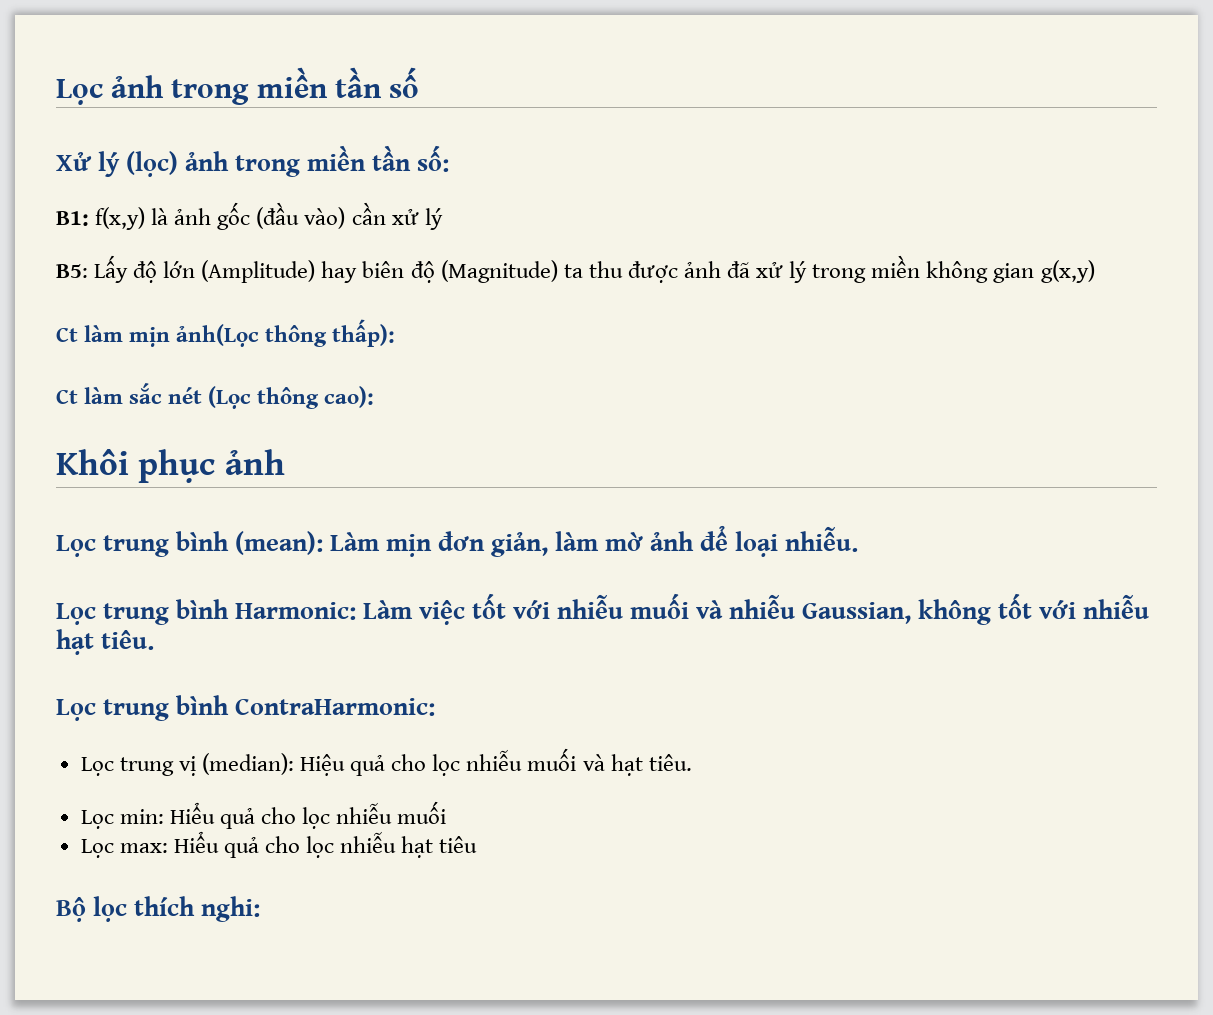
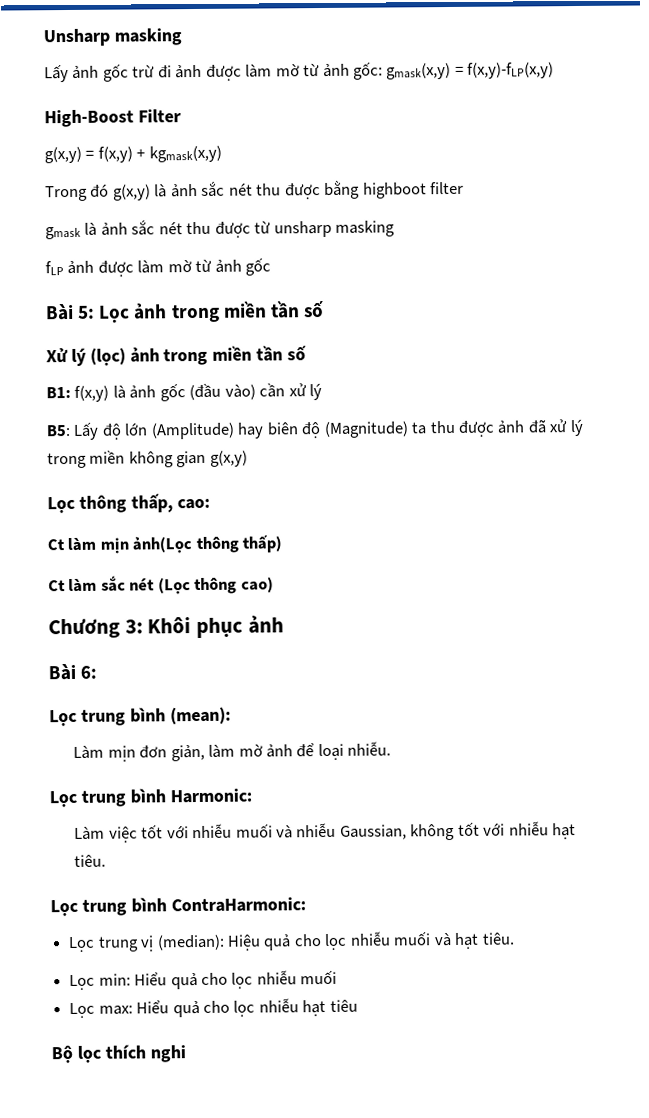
(56, 92) none -> [43,28,182,47] [44,62,555,83] [44,109,182,128] [44,145,222,164] [45,180,465,202] [45,220,396,240] [45,258,272,277] [45,303,96,321] Unsharp masking // Lấy ảnh gốc trừ đi ảnh được làm mờ từ ảnh gốc: gmask(x,y) = f(x,y)-fLP(x,y) // High-Boost Filter // g(x,y) = f(x,y) + kgmask(x,y) // Trong đó g(x,y) là ảnh sắc nét thu được bằng highboot filter // gmask là ảnh sắc nét thu được từ unsharp masking // fLP ảnh được làm mờ từ ảnh gốc // Bài 5:
[417,145,450,172] số: -> [287,345,308,361] số
(1095, 271) none -> [47,493,210,514] // Lọc thông thấp, cao:
[332,319,396,347] thấp): -> [242,535,283,553] thấp)
[324,386,375,408] cao): // -> [240,576,274,593] [48,617,143,639] cao) // Chương 3:
(285, 462) none -> [48,663,98,681] // Bài 6:
(324, 543) none -> (231, 715) //
(357, 611) none -> (252, 796) //
[201,896,261,922] nghi: -> [149,1045,186,1063] nghi

